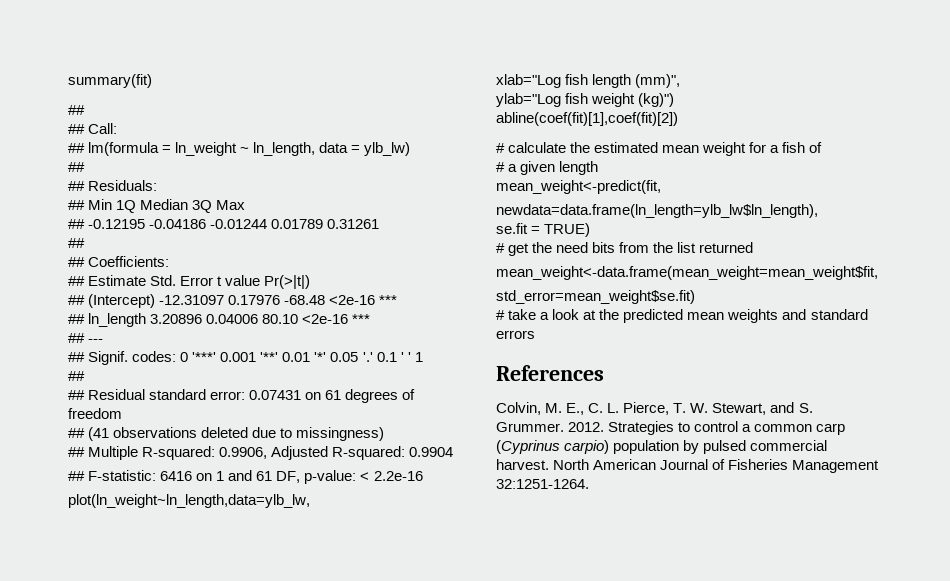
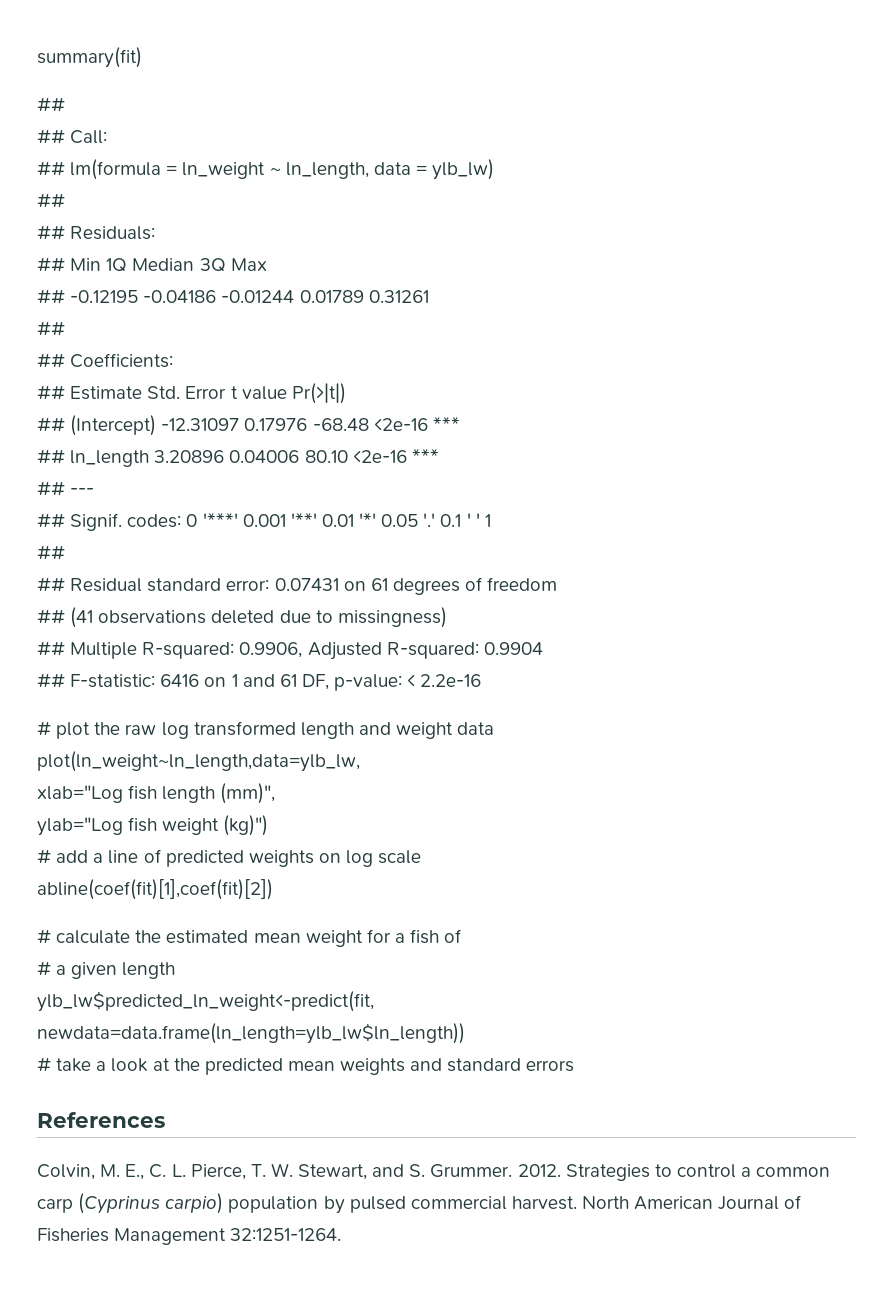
(423, 476) none -> [37,721,495,739] // # plot the raw log transformed length and weight data
(675, 100) none -> [37,849,422,867] // # add a line of predicted weights on log scale
[496,180,661,194] [496,204,818,218] [496,223,591,237] [496,242,754,256] [496,266,878,280] [496,290,695,304] mean_weight<-predict(fit, // newdata=data.frame(ln_length=ylb_lw$ln_length), // se.fit = TRUE) // # get the need bits from the list returned // mean_weight<-data.frame(mean_weight=mean_weight$fit, // std_error=mean_weight$se.fit) -> [37,991,374,1012] [37,1023,465,1044] ylb_lw$predicted_ln_weight<-predict(fit, // newdata=data.frame(ln_length=ylb_lw$ln_length))

